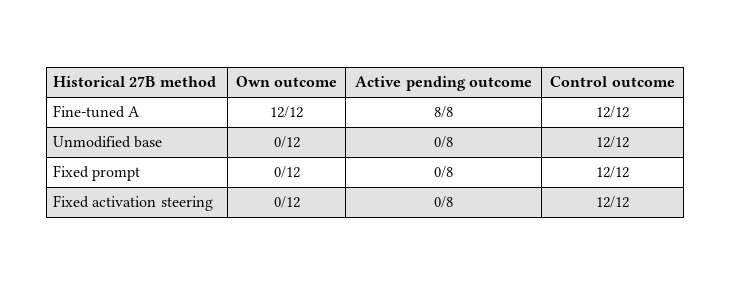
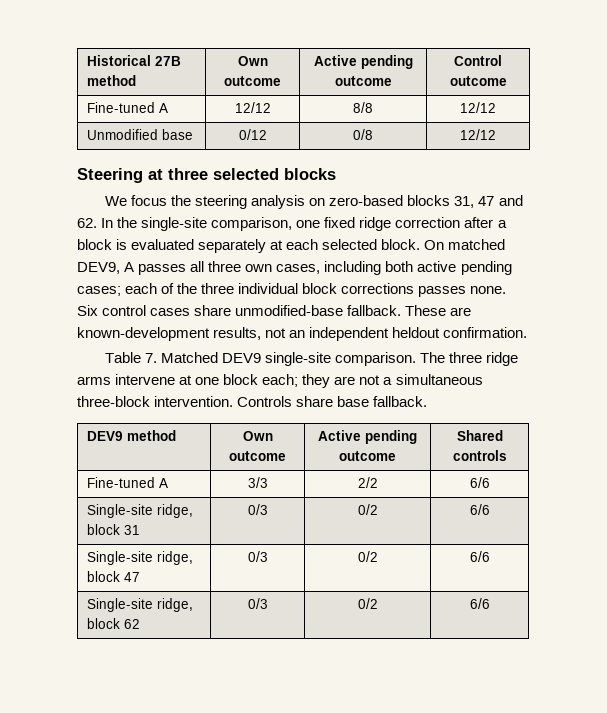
[52,165,141,181] [273,166,300,178] [433,166,453,178] [596,166,629,178] [52,195,213,211] [273,196,300,208] [433,196,453,208] [596,196,629,208] // Fixed prompt | 0/12 | 0/8 | 12/12 // Fixed activation steering | 0/12 | 0/8 | 12/12 -> [77,168,336,183] [105,195,523,209] [77,217,507,231] [77,239,506,253] [77,261,512,275] [77,283,507,297] [77,305,472,316] [77,327,528,341] [105,352,519,366] [77,374,483,388] [77,396,428,407] [87,430,177,441] [242,431,273,441] [229,451,286,461] [318,430,417,444] [339,451,396,461] [456,430,503,441] [452,450,507,461] [87,477,169,488] [247,477,268,488] [357,477,378,488] [469,477,490,488] [87,504,194,518] [87,524,141,535] [247,504,268,515] [357,504,378,515] [469,504,490,515] [87,551,194,565] [87,571,141,582] [247,551,268,562] [357,551,378,562] [469,551,490,562] [87,598,194,612] [87,618,141,629] [247,598,268,609] [357,598,378,609] [469,598,490,609] // Steering at three selected blocks // We focus the steering analysis on zero-based blocks 31, 47 and 62. In the single-site comparison, one fixed ridge correction after a block is evaluated separately at each selected block. On matched DEV9, A passes all three own cases, including both active pending cases; each of the three individual block corrections passes none. Six control cases share unmodified-base fallback. These are known-development results, not an independent heldout confirmation. // Table 7. Matched DEV9 single-site comparison. The three ridge arms intervene at one block each; they are not a simultaneous three-block intervention. Controls share base fallback. // DEV9 method | Own outcome | Active pending outcome | Shared controls // Fine-tuned A | 3/3 | 2/2 | 6/6 // Single-site ridge, block 31 | 0/3 | 0/2 | 6/6 // Single-site ridge, block 47 | 0/3 | 0/2 | 6/6 // Single-site ridge, block 62 | 0/3 | 0/2 | 6/6

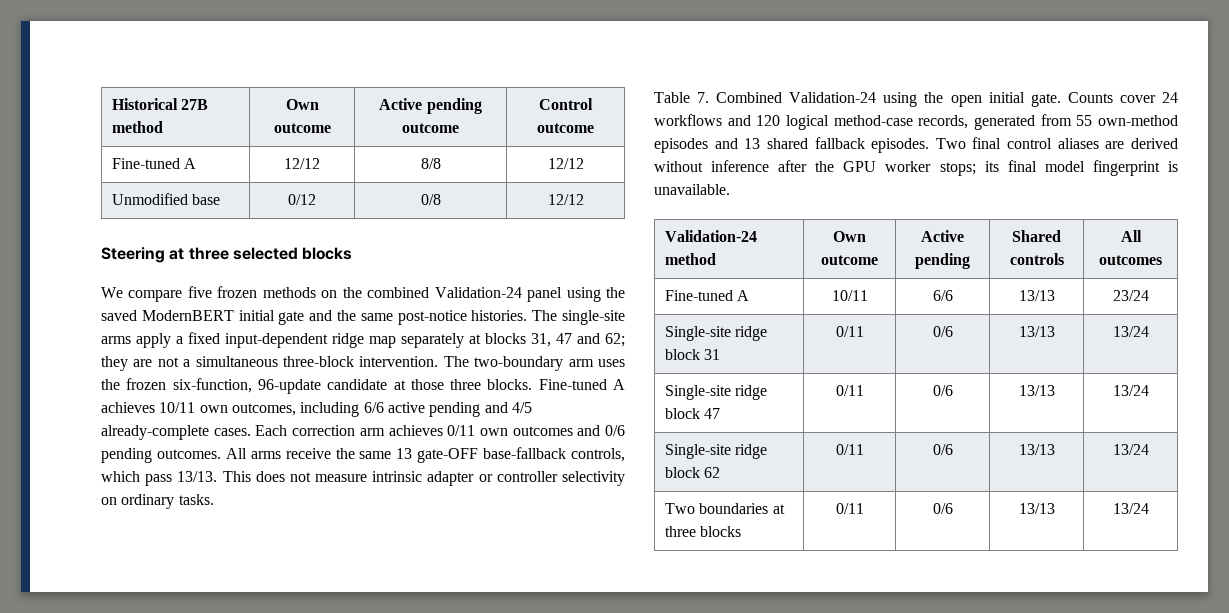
[131,195,523,209] [77,217,507,231] [77,239,506,253] [77,261,512,275] [77,283,507,297] [77,305,472,316] [77,327,528,341] [105,352,519,366] [77,374,299,387] focus the steering analysis on zero-based blocks 31, 47 and 62. In the single-site comparison, one fixed ridge correction after a block is evaluated separately at each selected block. On matched DEV9, A passes all three own cases, including both active pending cases; each of the three individual block corrections passes none. Six control cases share unmodified-base fallback. These are known-development results, not an independent heldout confirmation. // Table 7. Matched DEV9 single-site comparison. The three ridge arms intervene at one block each; -> [128,286,625,302] [101,310,626,325] [101,332,625,348] compare five frozen methods on the combined Validation-24 panel using the saved ModernBERT initial gate and the same post-notice histories. The single-site arms apply a fixed input-dependent ridge map separately at blocks 31, 47 and 62;
[237,396,428,407] [87,430,177,441] [242,431,273,441] [229,451,286,461] [318,430,417,444] [339,451,396,461] Controls share base fallback. // DEV9 method | Own outcome | Active pending outcome -> [443,356,626,371] [101,378,626,394] [101,402,532,417] [101,425,625,440] [101,447,626,463] [101,471,625,486] [101,494,214,509] [654,92,1179,107] [654,114,1178,130] [654,137,1178,153] [654,160,1179,176] [654,184,730,195] [664,230,757,242] [664,253,716,265] [833,231,866,242] [821,255,878,265] [921,230,964,242] [915,253,970,269] The two-boundary arm uses the frozen six-function, 96-update candidate at those three blocks. Fine-tuned A achieves 10/11 own outcomes, including 6/6 active pending and 4/5 already-complete cases. Each correction arm achieves 0/11 own outcomes and 0/6 pending outcomes. All arms receive the same 13 gate-OFF base-fallback controls, which pass 13/13. This does not measure intrinsic adapter or controller selectivity on ordinary tasks. // Table 7. Combined Validation-24 using the open initial gate. Counts cover 24 workflows and 120 logical method-case records, generated from 55 own-method episodes and 13 shared fallback episodes. Two final control aliases are derived without inference after the GPU worker stops; its final model fingerprint is unavailable. // Validation-24 method | Own outcome | Active pending
[87,477,169,488] [247,477,268,488] [357,477,378,488] [469,477,490,488] [87,504,194,518] // Fine-tuned A | 3/3 | 2/2 | 6/6 // Single-site ridge, -> [1120,230,1142,242] [1099,255,1162,265] [664,290,750,301] [831,290,868,301] [932,290,953,301] [1018,290,1055,301] [1112,290,1149,301] [664,326,768,341] | All outcomes // Fine-tuned A | 10/11 | 6/6 | 13/13 | 23/24 // Single-site ridge
[247,504,268,515] [357,504,378,515] [469,504,490,515] [87,551,194,565] 0/3 | 0/2 | 6/6 // Single-site ridge, -> [835,326,864,337] [932,326,953,337] [1018,326,1055,337] [1112,326,1149,337] [664,385,768,400] 0/11 | 0/6 | 13/13 | 13/24 // Single-site ridge
[247,551,268,562] [357,551,378,562] [469,551,490,562] [87,598,194,612] 0/3 | 0/2 | 6/6 // Single-site ridge, -> [835,385,864,396] [932,385,953,396] [1018,385,1055,396] [1112,385,1149,396] [664,444,768,459] 0/11 | 0/6 | 13/13 | 13/24 // Single-site ridge
[247,598,268,609] [357,598,378,609] [469,598,490,609] 0/3 | 0/2 | 6/6 -> [835,444,864,455] [932,444,953,455] [1018,444,1055,455] [1112,444,1149,455] [664,503,785,514] [664,526,742,537] [835,503,864,514] [932,503,953,514] [1018,503,1055,514] [1112,503,1149,514] 0/11 | 0/6 | 13/13 | 13/24 // Two boundaries at three blocks | 0/11 | 0/6 | 13/13 | 13/24

